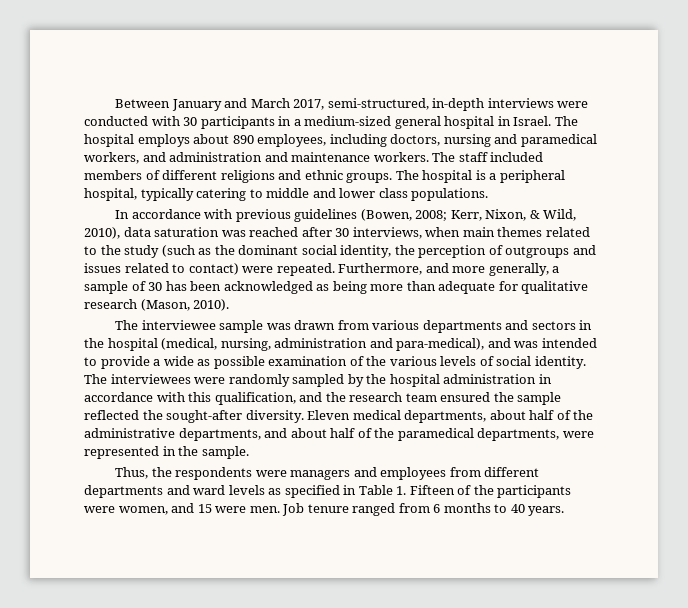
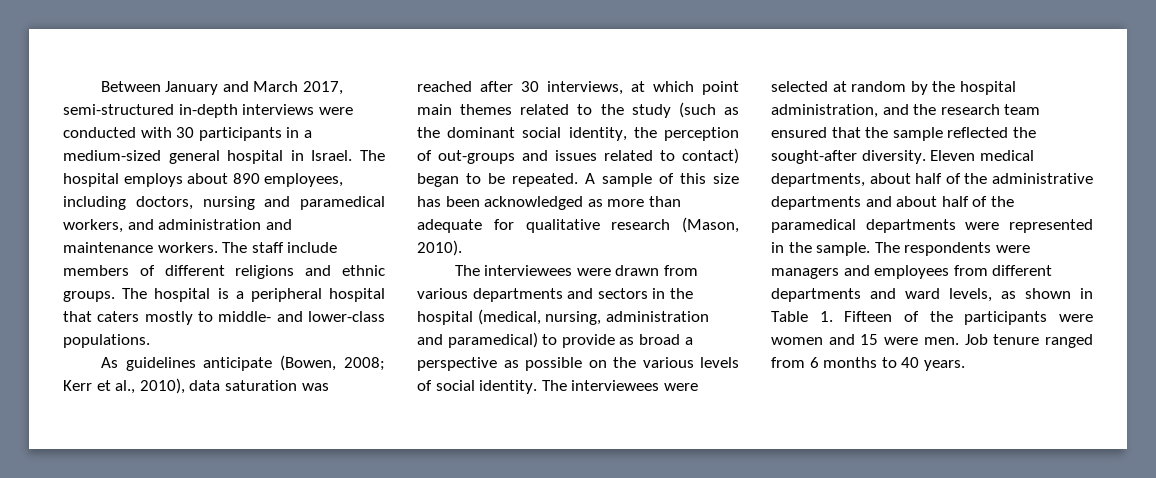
[327,98,429,110] semi-structured, -> [63,104,174,115] semi-structured
[490,152,544,162] included -> [287,242,338,253] include
[84,188,489,201] [115,209,577,222] hospital, typically catering to middle and lower class populations. // In accordance with previous guidelines (Bowen, 2008; Kerr, Nixon, & Wild, -> [328,288,385,302] [63,311,385,325] [63,334,150,348] [100,355,385,371] [63,380,136,394] hospital that caters mostly to middle- and lower-class populations. // As guidelines anticipate (Bowen, 2008; Kerr et al.,
[425,227,461,237] when -> [631,81,739,95] at which point
[505,246,570,258] outgroups -> [438,150,515,164] out-groups
[242,263,560,276] [84,281,163,294] were repeated. Furthermore, and more generally, a sample of 30 -> [417,173,739,187] began to be repeated. A sample of this size
[332,281,367,294] being -> (603, 203) none
[141,320,291,333] interviewee sample was -> [484,265,611,276] interviewees were
[396,338,597,351] [84,356,364,369] para-medical), and was intended to provide a wide as possible examination of -> [447,332,693,348] [417,357,607,371] paramedical) to provide as broad a perspective as possible on
[228,374,552,387] [84,392,296,405] randomly sampled by the hospital administration in accordance with this qualification, -> [771,81,1016,95] [771,104,878,118] selected at random by the hospital administration,
(491, 397) none -> [831,127,861,138] that
[178,428,261,441] departments, -> [771,196,861,210] departments
[477,428,560,441] departments, -> [865,219,956,233] departments
[115,467,172,479] // Thus, the -> [874,242,900,253] The
[228,485,340,498] levels as specified -> [949,288,1071,302] levels, as shown
[118,506,168,515] women, -> [771,337,823,345] women

